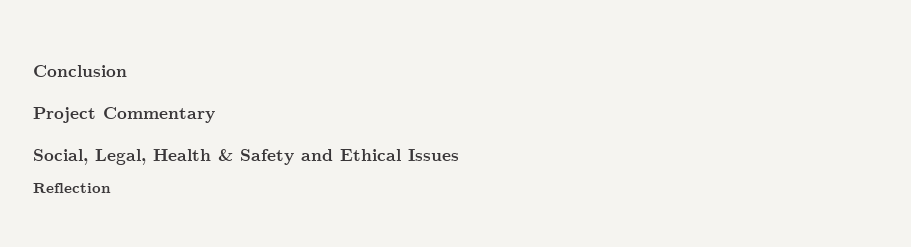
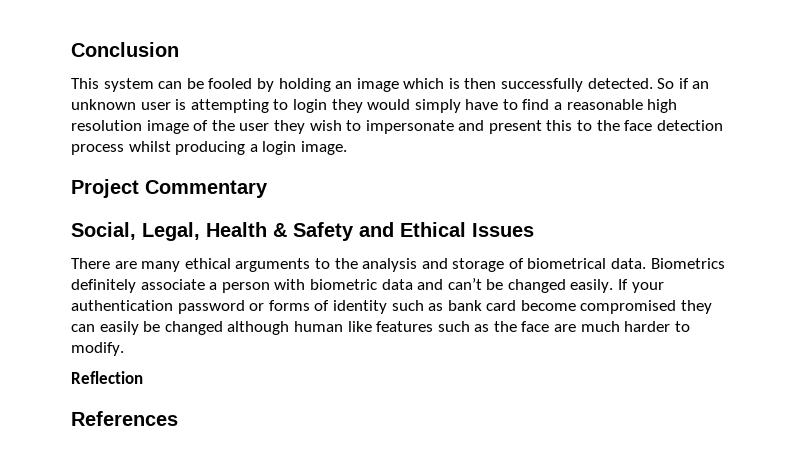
(127, 71) none -> [71,78,710,92] [71,99,678,113] [71,120,723,134] [71,141,347,155] // This system can be fooled by holding an image which is then successfully detected. So if an unknown user is attempting to login they would simply have to find a reasonable high resolution image of the user they wish to impersonate and present this to the face detection process whilst producing a login image.
(459, 155) none -> [71,258,725,272] [71,278,664,293] [71,300,713,314] [71,321,690,335] [71,342,124,356] // There are many ethical arguments to the analysis and storage of biometrical data. Biometrics definitely associate a person with biometric data and can’t be changed easily. If your authentication password or forms of identity such as bank card become compromised they can easily be changed although human like features such as the face are much harder to modify.
(111, 188) none -> [71,411,178,426] // References

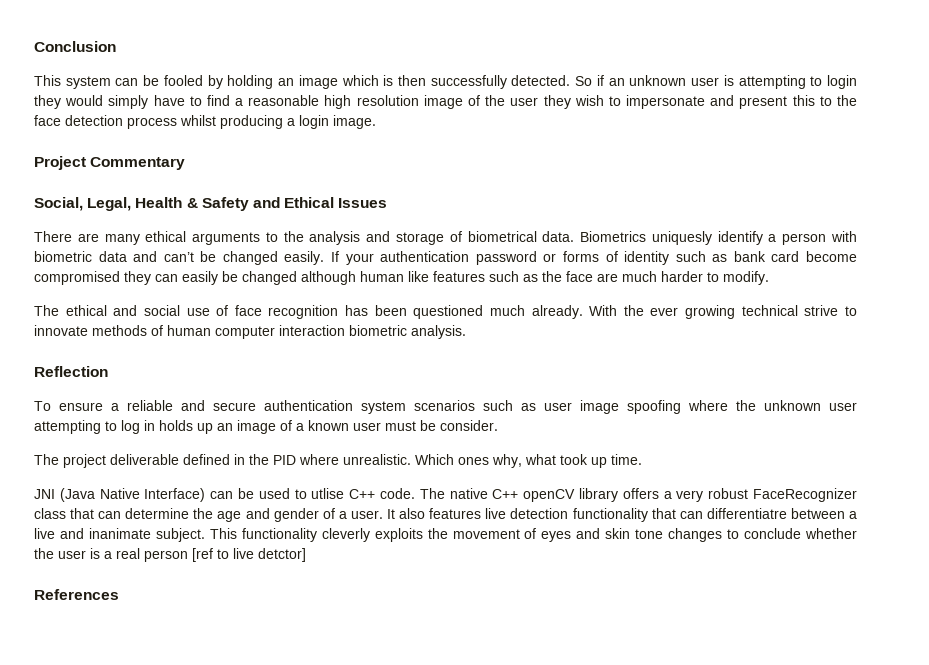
[71,279,205,293] definitely associate -> [651,231,763,245] uniquesly identify
[71,371,143,384] Reflection -> [34,305,858,319] [34,325,466,339] [34,366,108,377] [34,400,857,414] [34,420,498,434] [34,454,642,468] [34,488,857,502] [34,508,857,522] [34,528,858,542] [34,548,306,562] The ethical and social use of face recognition has been questioned much already. With the ever growing technical strive to innovate methods of human computer interaction biometric analysis. // Reflection // To ensure a reliable and secure authentication system scenarios such as user image spoofing where the unknown user attempting to log in holds up an image of a known user must be consider. // The project deliverable defined in the PID where unrealistic. Which ones why, what took up time. // JNI (Java Native Interface) can be used to utlise C++ code. The native C++ openCV library offers a very robust FaceRecognizer class that can determine the age and gender of a user. It also features live detection functionality that can differentiatre between a live and inanimate subject. This functionality cleverly exploits the movement of eyes and skin tone changes to conclude whether the user is a real person [ref to live detctor]

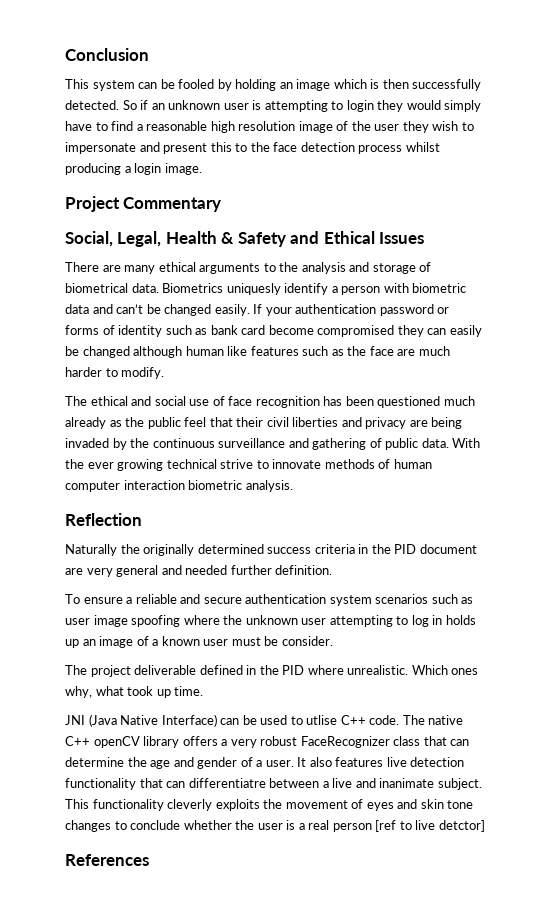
[531,305,583,319] already. -> [65,417,463,429] [65,438,449,450] already as the public feel that their civil liberties and privacy are being invaded by the continuous surveillance and gathering of public data.
(108, 371) none -> [65,544,477,556] [65,565,333,577] // Naturally the originally determined success criteria in the PID document are very general and needed further definition.

